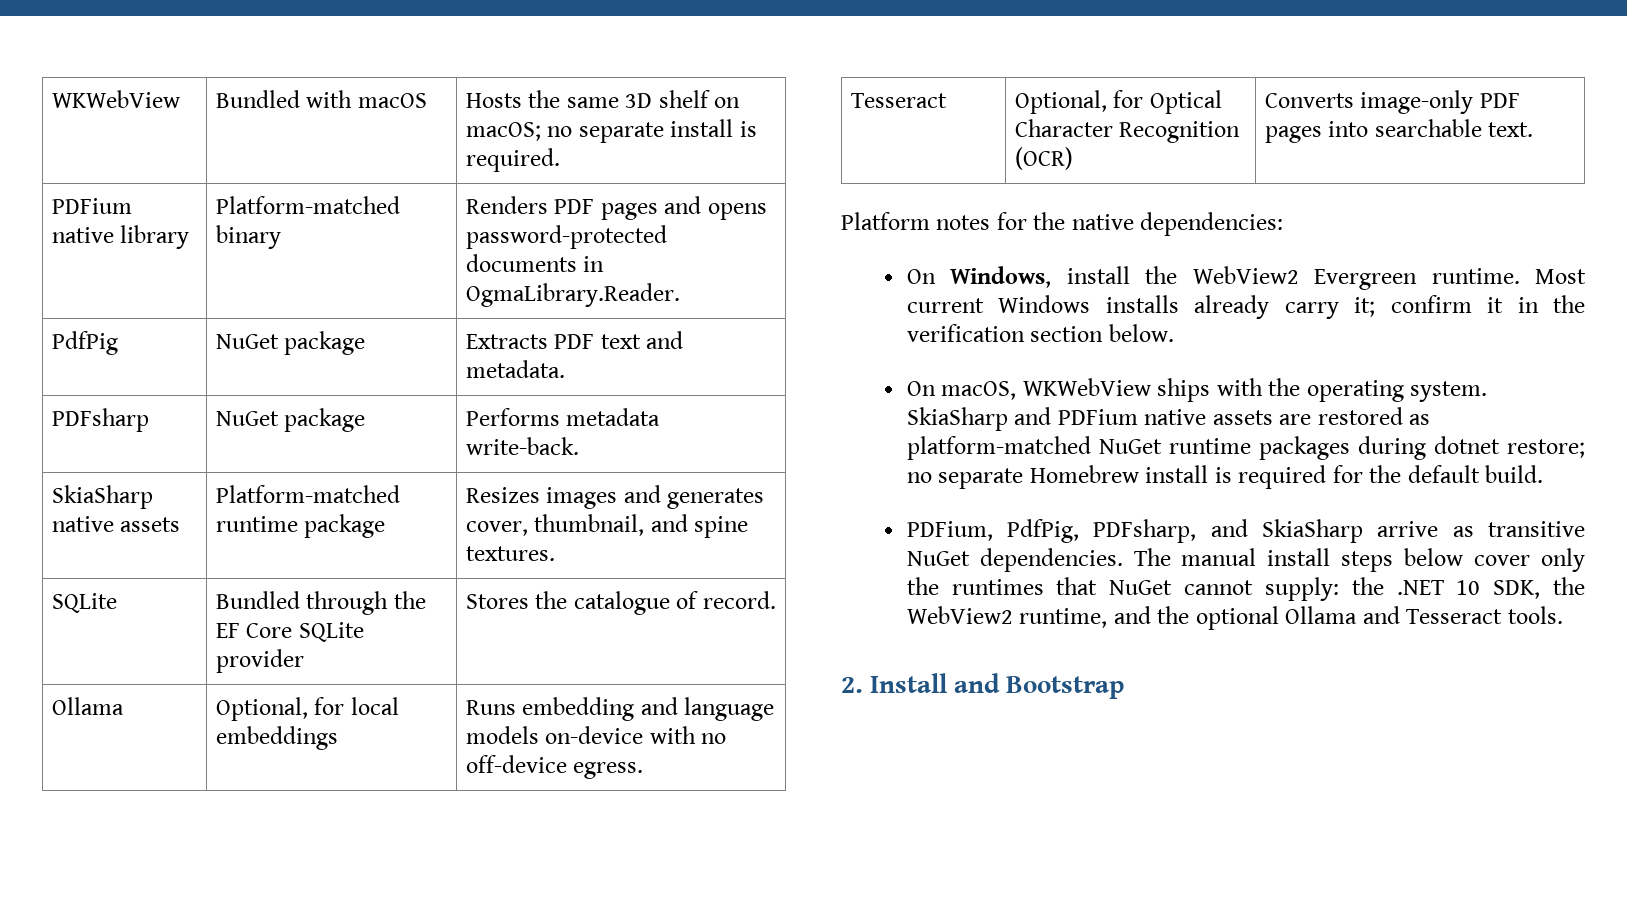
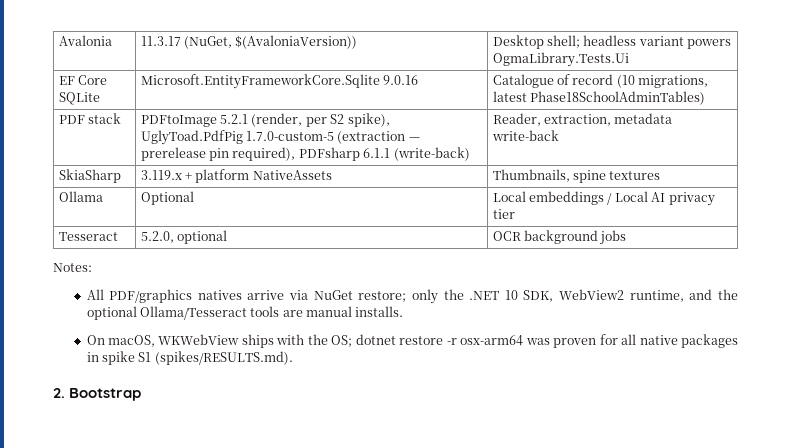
[51,90,180,108] [215,90,427,108] [465,90,741,108] [465,119,757,143] [465,148,560,172] [51,198,132,214] [51,225,190,249] [215,196,400,214] [215,225,281,249] [465,196,767,220] [465,225,667,249] [465,254,605,272] [465,283,680,307] [51,331,118,355] [215,331,366,355] [465,331,684,349] [465,360,565,378] [51,408,149,432] [215,408,366,432] [465,408,661,426] [465,437,579,455] [51,485,153,509] [51,516,181,532] [215,485,400,503] [215,514,386,538] [465,485,765,509] [465,514,749,538] [465,546,555,561] [51,593,117,613] [215,591,426,615] [215,622,364,642] [215,649,304,673] [465,591,776,615] [51,697,124,715] [215,697,399,721] [215,726,338,750] [465,697,775,721] [465,726,727,744] [465,755,644,779] [850,93,947,108] [1014,90,1222,114] [1014,119,1241,143] [1014,147,1073,170] [1264,90,1520,114] [1264,119,1534,143] [841,212,1284,236] [906,266,1586,290] [906,295,1585,319] [906,324,1174,342] WKWebView | Bundled with macOS | Hosts the same 3D shelf on macOS; no separate install is required. // PDFium native library | Platform-matched binary | Renders PDF pages and opens password-protected documents in OgmaLibrary.Reader. // PdfPig | NuGet package | Extracts PDF text and metadata. // PDFsharp | NuGet package | Performs metadata write-back. // SkiaSharp native assets | Platform-matched runtime package | Resizes images and generates cover, thumbnail, and spine textures. // SQLite | Bundled through the EF Core SQLite provider | Stores the catalogue of record. // Ollama | Optional, for local embeddings | Runs embedding and language models on-device with no off-device egress. // Tesseract | Optional, for Optical Character Recognition (OCR) | Converts image-only PDF pages into searchable text. // Platform notes for the native dependencies: // On Windows, install the WebView2 Evergreen runtime. Most current Windows installs already carry it; confirm it in the verification section below. -> [58,35,112,46] [140,35,358,49] [492,35,732,49] [492,52,629,67] [58,75,108,85] [58,92,100,105] [140,74,419,89] [492,74,709,88] [492,91,706,105] [58,113,122,124] [140,113,390,127] [140,130,420,145] [140,147,470,161] [492,113,673,126] [491,130,559,141] [58,169,121,183] [140,169,332,183] [492,169,661,183] [58,191,103,202] [140,191,194,205] [492,191,715,206] [492,209,515,219] [58,232,118,241] [140,230,228,244] [492,230,627,245] [53,263,92,272] [86,289,738,304] [86,306,404,320] Avalonia | 11.3.17 (NuGet, $(AvaloniaVersion)) | Desktop shell; headless variant powers OgmaLibrary.Tests.Ui // EF Core SQLite | Microsoft.EntityFrameworkCore.Sqlite 9.0.16 | Catalogue of record (10 migrations, latest Phase18SchoolAdminTables) // PDF stack | PDFtoImage 5.2.1 (render, per S2 spike), UglyToad.PdfPig 1.7.0-custom-5 (extraction — prerelease pin required), PDFsharp 6.1.1 (write-back) | Reader, extraction, metadata write-back // SkiaSharp | 3.119.x + platform NativeAssets | Thumbnails, spine textures // Ollama | Optional | Local embeddings / Local AI privacy tier // Tesseract | 5.2.0, optional | OCR background jobs // Notes: // All PDF/graphics natives arrive via NuGet restore; only the .NET 10 SDK, WebView2 runtime, and the optional Ollama/Tesseract tools are manual installs.
[1306,380,1488,402] [906,407,1431,431] [906,436,1585,460] [906,465,1543,489] [906,519,1585,543] [906,548,1585,572] [906,577,1585,601] [906,606,1563,630] operating system. SkiaSharp and PDFium native assets are restored as platform-matched NuGet runtime packages during dotnet restore; no separate Homebrew install is required for the default build. // PDFium, PdfPig, PDFsharp, and SkiaSharp arrive as transitive NuGet dependencies. The manual install steps below cover only the runtimes that NuGet cannot supply: the .NET 10 SDK, the WebView2 runtime, and the optional Ollama and Tesseract tools. -> [331,334,738,348] [86,351,293,365] OS; dotnet restore -r osx-arm64 was proven for all native packages in spike S1 (spikes/RESULTS.md).
[870,673,1001,693] Install and -> (65, 393) none

